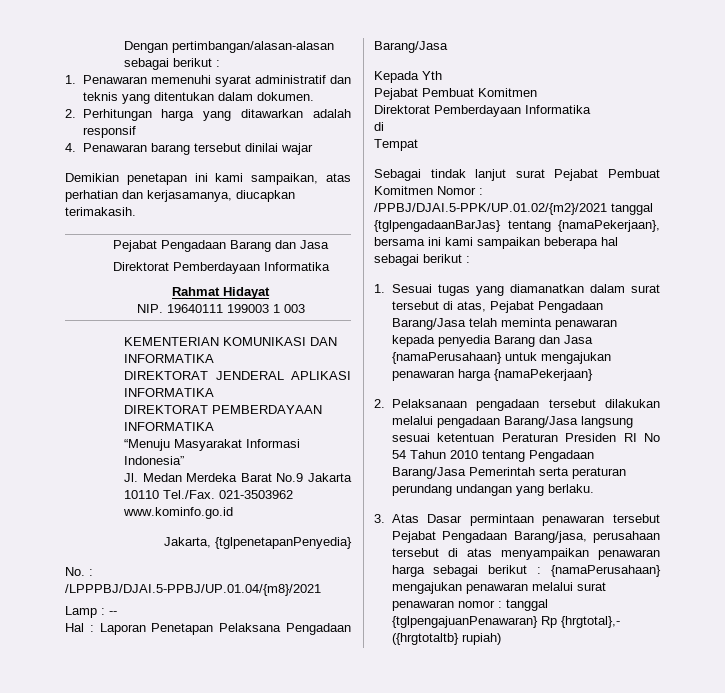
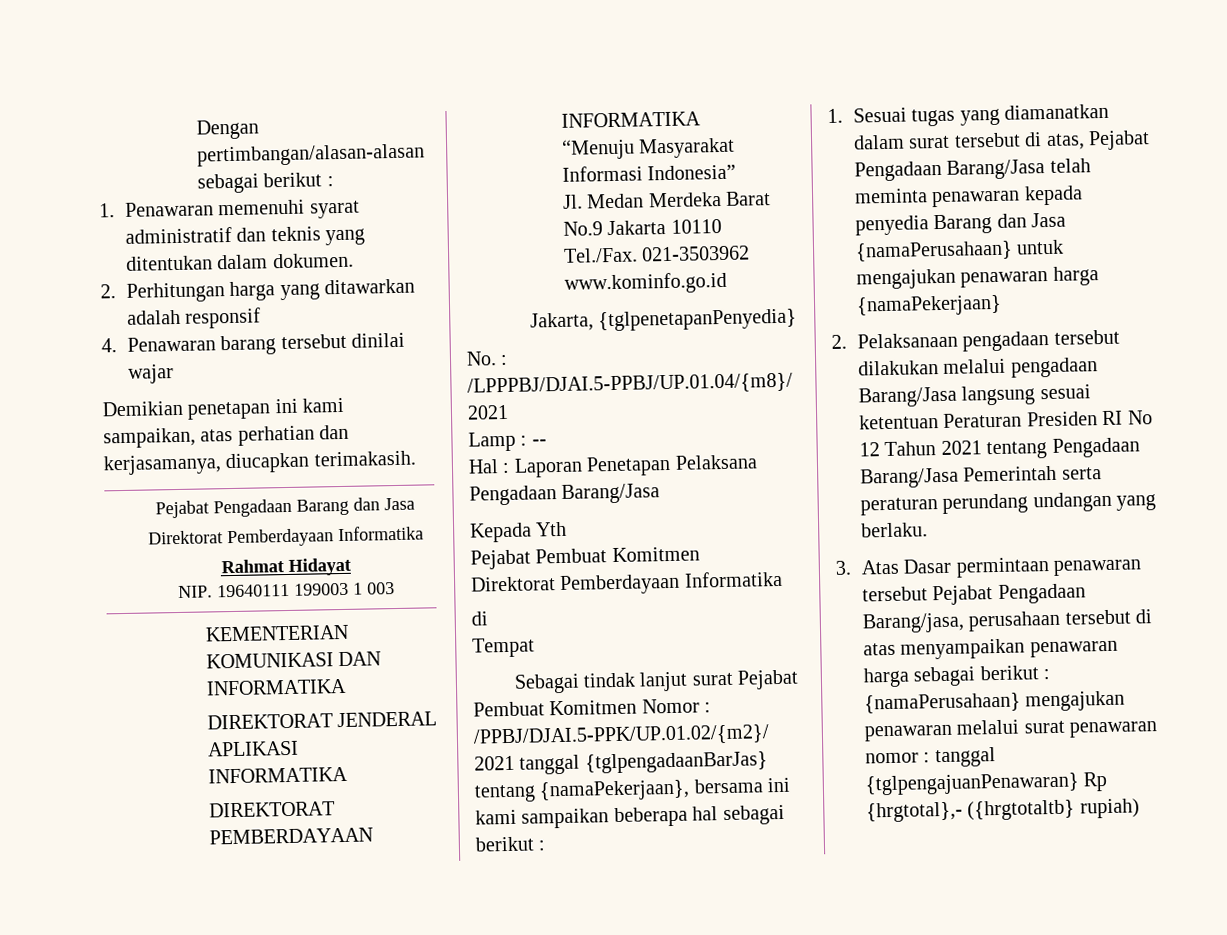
[391,450,478,459] 54 Tahun 2010 -> [858,440,982,457] 12 Tahun 2021

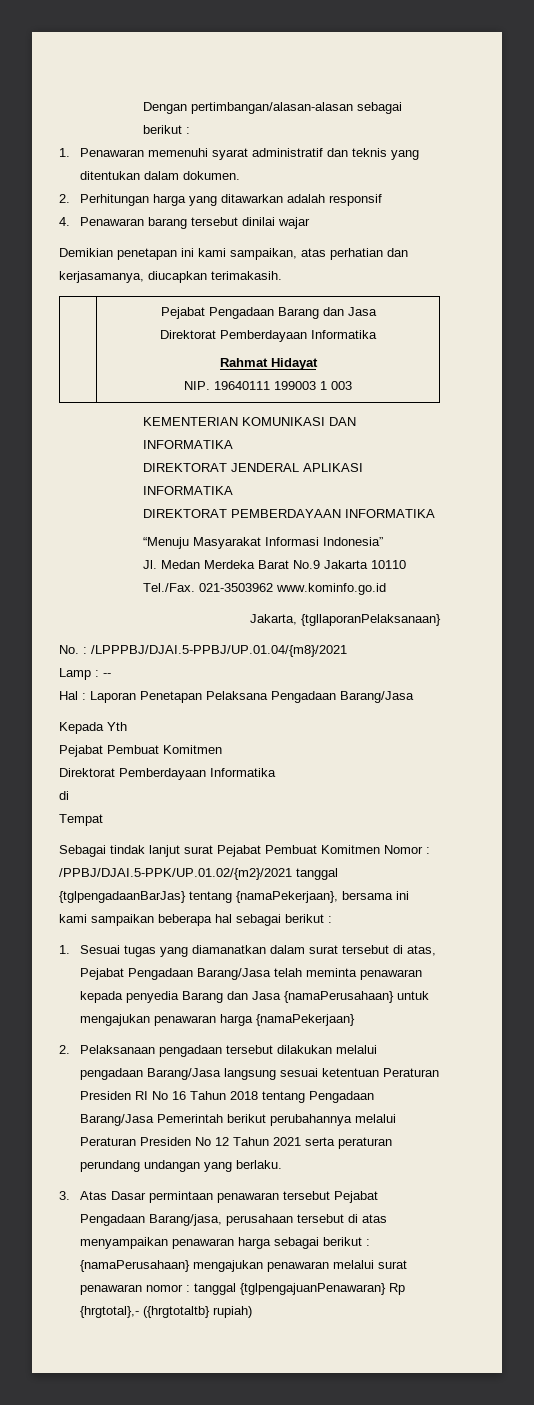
[598,308,797,332] {tglpenetapanPenyedia} -> [301,614,441,626] {tgllaporanPelaksanaan}
[858,440,982,457] 12 Tahun 2021 -> [172,1091,259,1100] 16 Tahun 2018
(1058, 473) none -> [227,1114,397,1126] [80,1137,302,1146] berikut perubahannya melalui Peraturan Presiden No 12 Tahun 2021

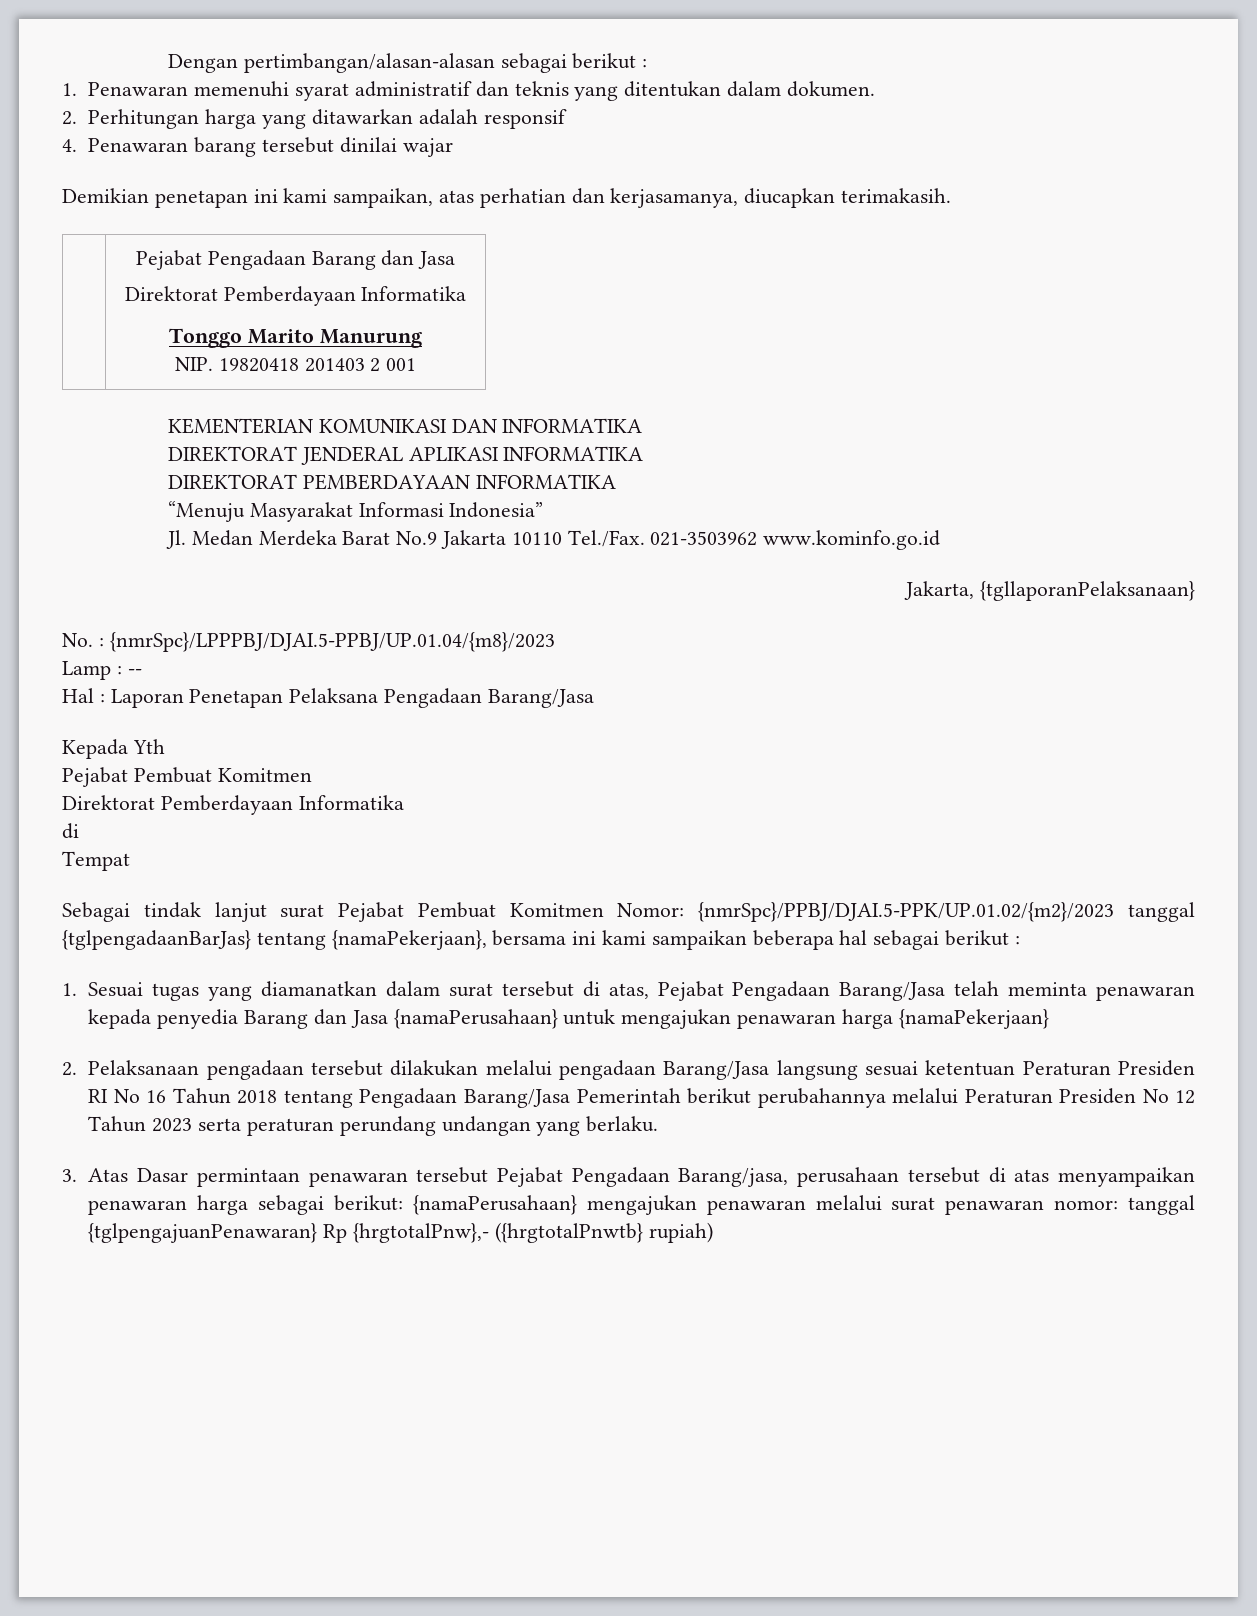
[219,358,318,370] [184,381,352,390] Rahmat Hidayat // NIP. 19640111 199003 1 003 -> [169,328,422,348] [174,357,417,372] Tonggo Marito Manurung // NIP. 19820418 201403 2 001
[91,645,347,657] /LPPPBJ/DJAI.5-PPBJ/UP.01.04/{m8}/2021 -> [109,632,555,652] {nmrSpc}/LPPPBJ/DJAI.5-PPBJ/UP.01.04/{m8}/2023
[384,845,430,854] [59,868,292,880] Nomor : /PPBJ/DJAI.5-PPK/UP.01.02/{m2}/2021 -> [617,902,1115,922] Nomor: {nmrSpc}/PPBJ/DJAI.5-PPK/UP.01.02/{m2}/2023
[273,1137,302,1146] 2021 -> [152,1118,193,1132] 2023
[323,1237,371,1246] berikut : -> [334,1195,404,1211] berikut:
[146,1284,191,1292] nomor : -> [1054,1200,1119,1210] nomor:
[80,1306,211,1318] {hrgtotal},- ({hrgtotaltb} -> [353,1222,643,1243] {hrgtotalPnw},- ({hrgtotalPnwtb}

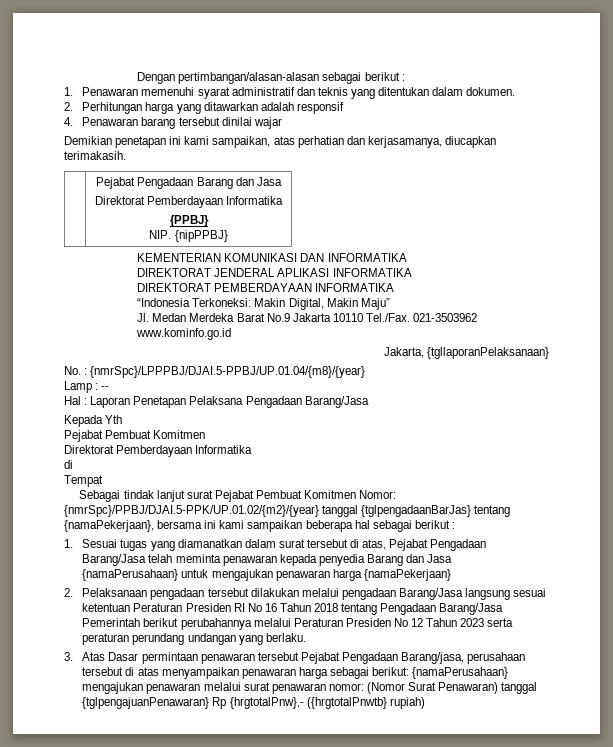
[169,328,422,348] [174,357,417,372] Tonggo Marito Manurung // NIP. 19820418 201403 2 001 -> [169,215,209,227] [149,230,228,242] {PPBJ} // NIP. {nipPPBJ}
[167,501,544,522] “Menuju Masyarakat Informasi Indonesia” -> [137,298,390,310] “Indonesia Terkoneksi: Makin Digital, Makin Maju”
[109,632,555,652] {nmrSpc}/LPPPBJ/DJAI.5-PPBJ/UP.01.04/{m8}/2023 -> [90,366,366,378] {nmrSpc}/LPPPBJ/DJAI.5-PPBJ/UP.01.04/{m8}/{year}
[698,902,1115,922] {nmrSpc}/PPBJ/DJAI.5-PPK/UP.01.02/{m2}/2023 -> [64,505,319,517] {nmrSpc}/PPBJ/DJAI.5-PPK/UP.01.02/{m2}/{year}
(1119, 1205) none -> [366,682,499,694] (Nomor Surat Penawaran)

